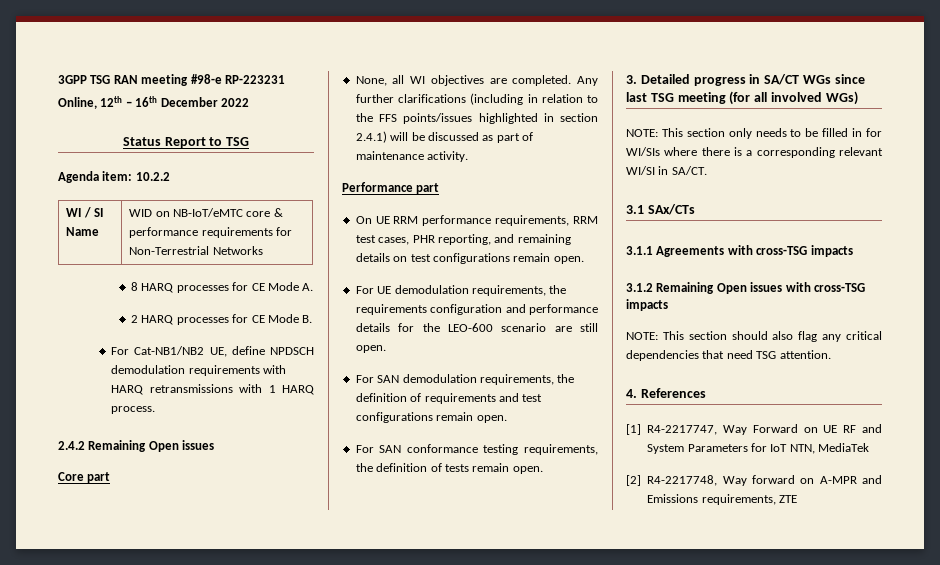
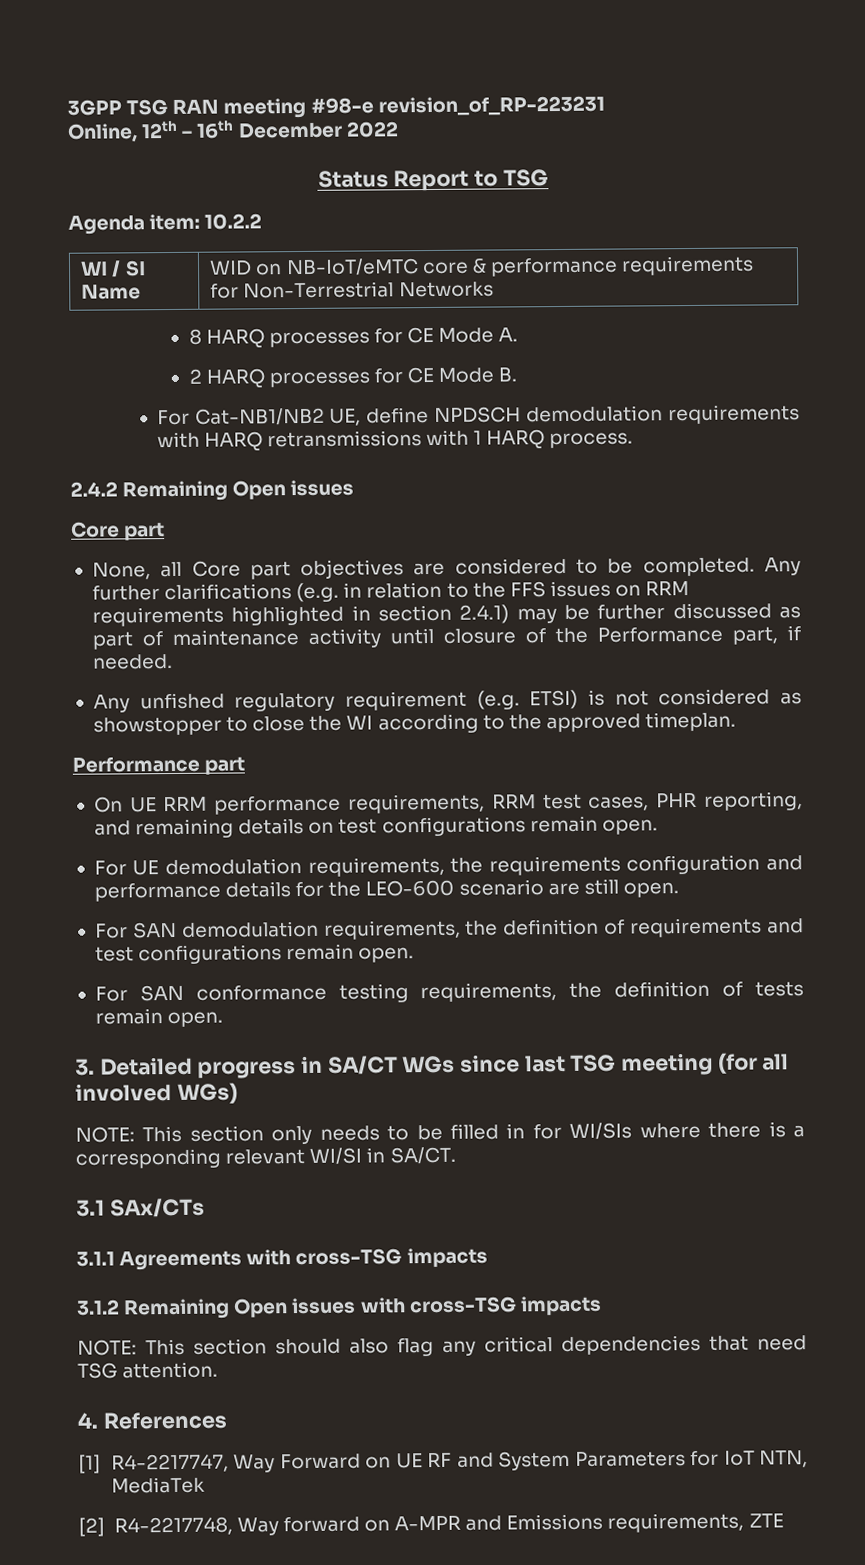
[224,75,285,84] RP-223231 -> [377,95,605,117] revision_of_RP-223231
[410,75,507,86] WI objectives are -> [191,557,634,580] Core part objectives are considered to be
[470,93,524,105] (including -> [296,582,340,603] (e.g.
[403,113,473,124] points/issues -> [549,580,690,598] [91,606,224,627] issues on RRM requirements
[390,132,425,141] will be -> [516,604,666,624] may be further
[427,151,469,162] activity. -> [307,625,801,648] [92,653,173,670] [92,688,803,713] [92,711,737,736] activity until closure of the Performance part, if needed. // Any unfished regulatory requirement (e.g. ETSI) is not considered as showstopper to close the WI according to the approved timeplan.

